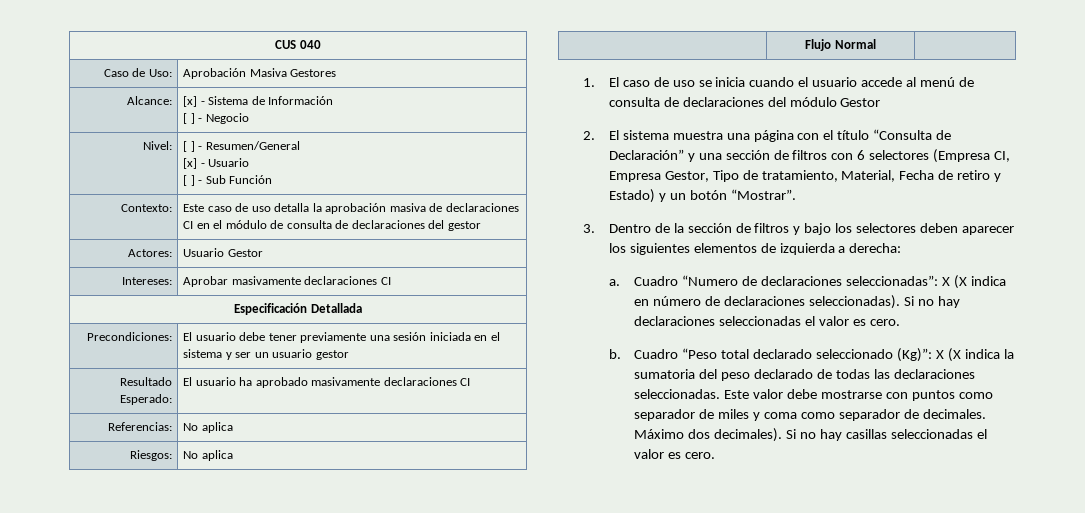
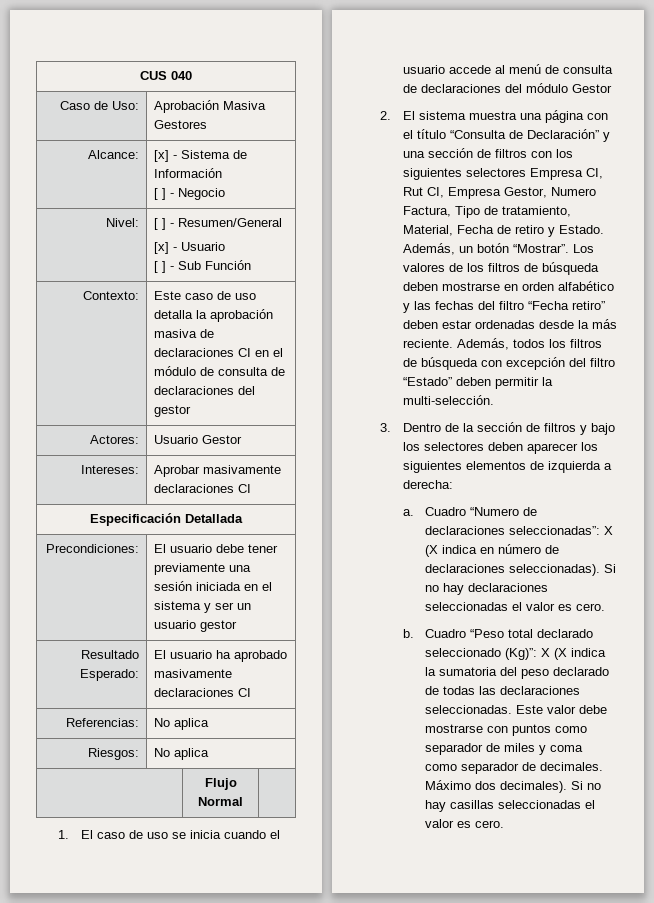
[857,149,991,163] 6 selectores (Empresa -> [555,149,573,158] [402,168,603,180] [402,187,423,196] los siguientes selectores Empresa CI, Rut
(709, 176) none -> [550,187,596,196] [402,206,451,217] Numero Factura,
[608,189,666,203] Estado) y -> [558,225,604,234] [402,243,455,255] Estado. Además,
(796, 194) none -> [572,244,594,253] [402,262,599,275] [402,281,614,291] [402,301,605,313] [402,319,617,329] [402,338,602,350] [402,357,615,370] [402,377,553,389] [402,395,494,405] Los valores de los filtros de búsqueda deben mostrarse en orden alfabético y las fechas del filtro “Fecha retiro” deben estar ordenadas desde la más reciente. Además, todos los filtros de búsqueda con excepción del filtro “Estado” deben permitir la multi-selección.

